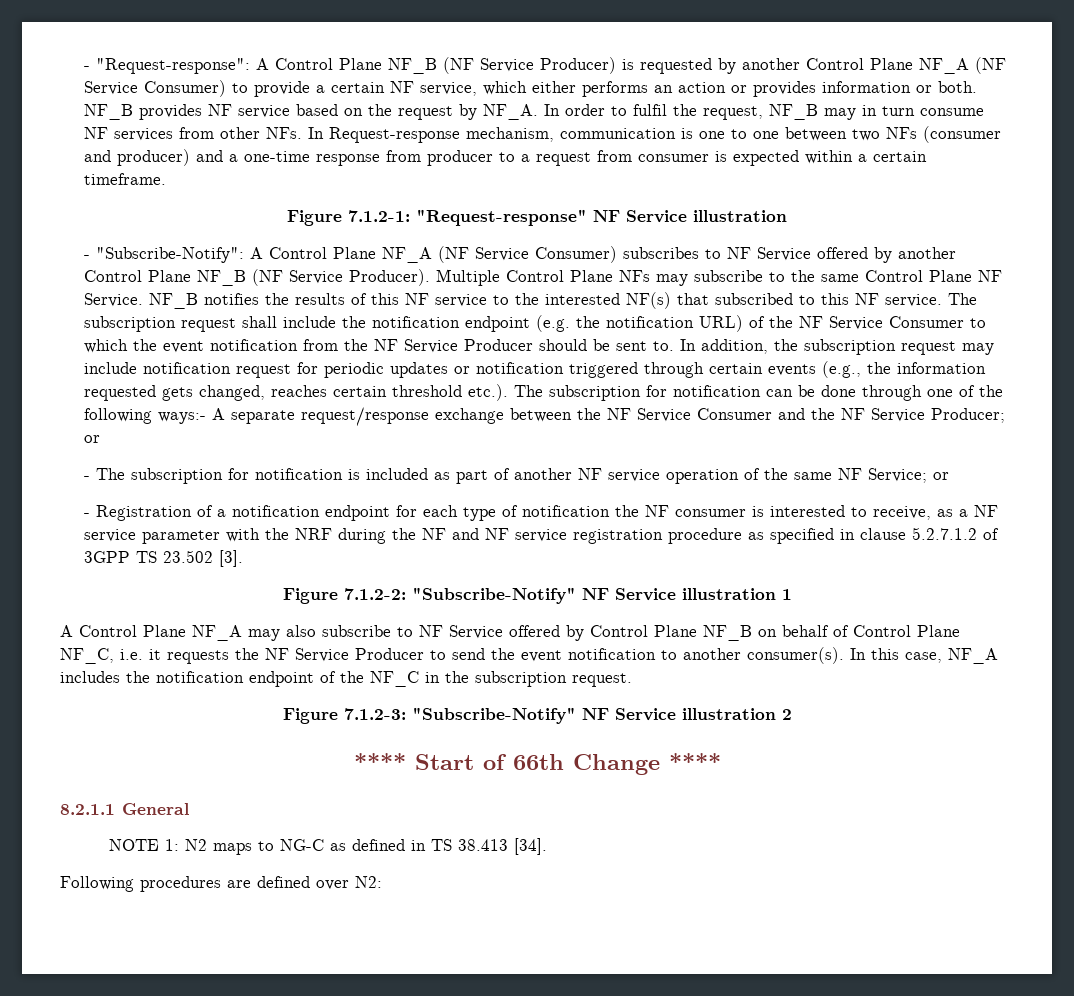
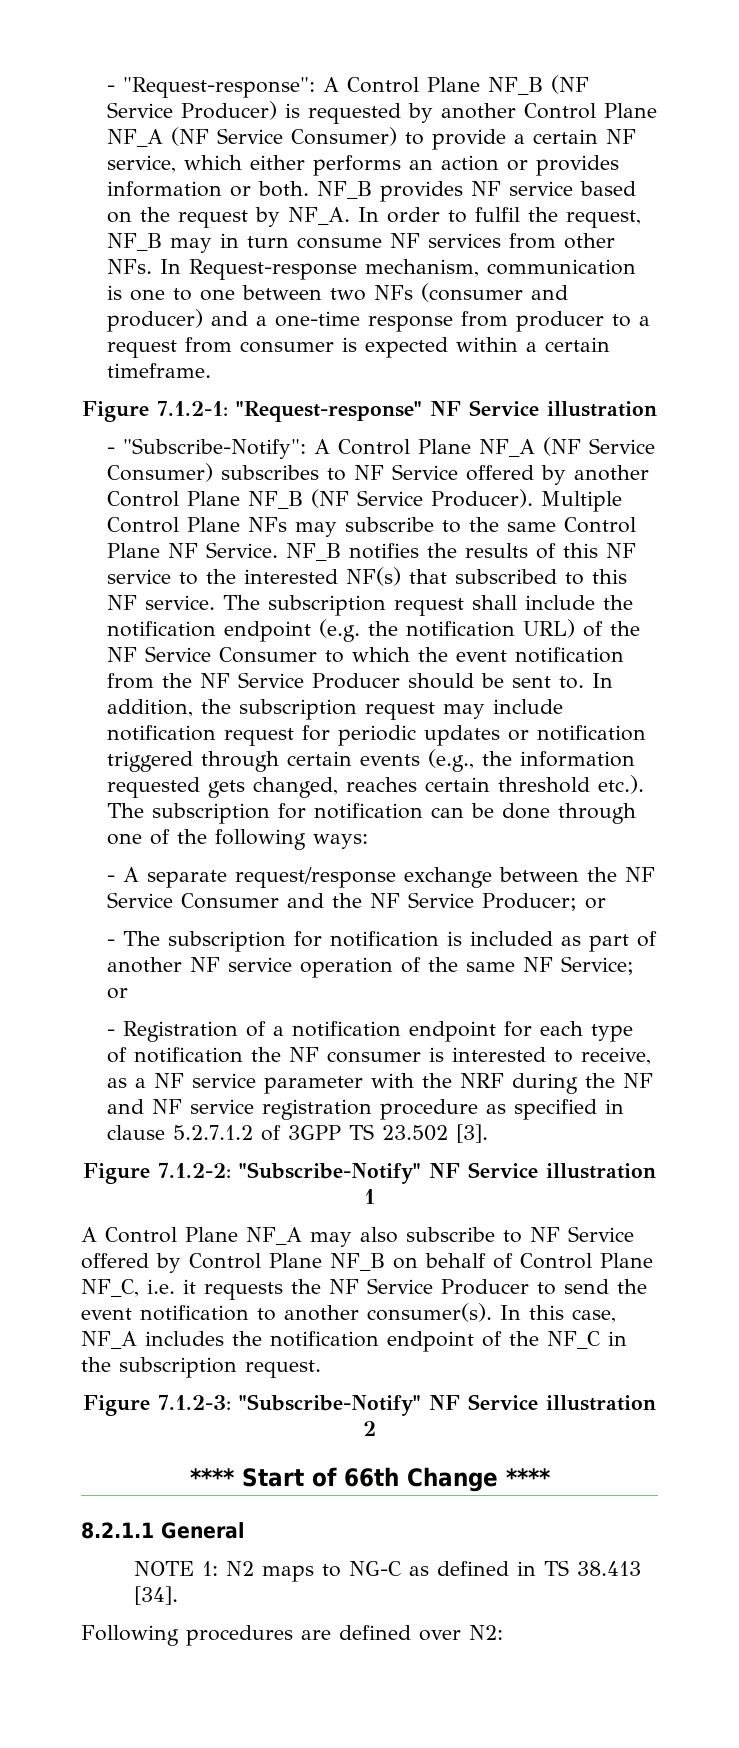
[158,412,207,424] ways:- -> [313,834,369,849] [107,875,116,882] ways: // -

